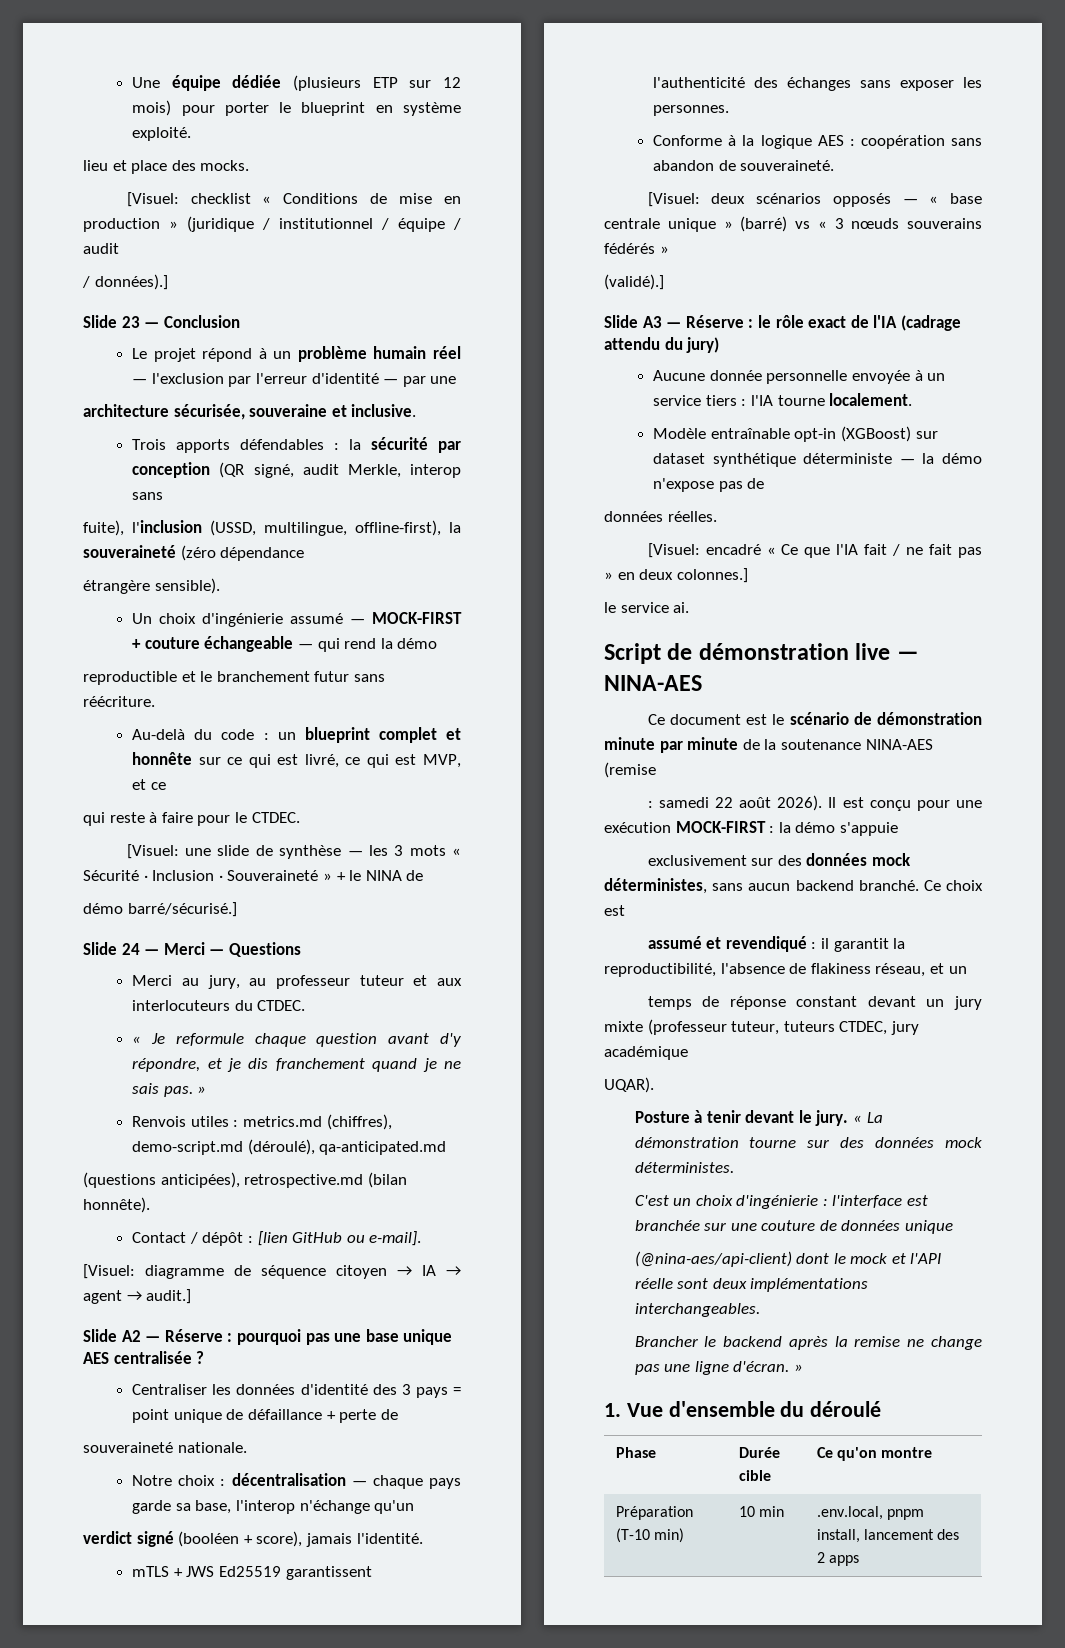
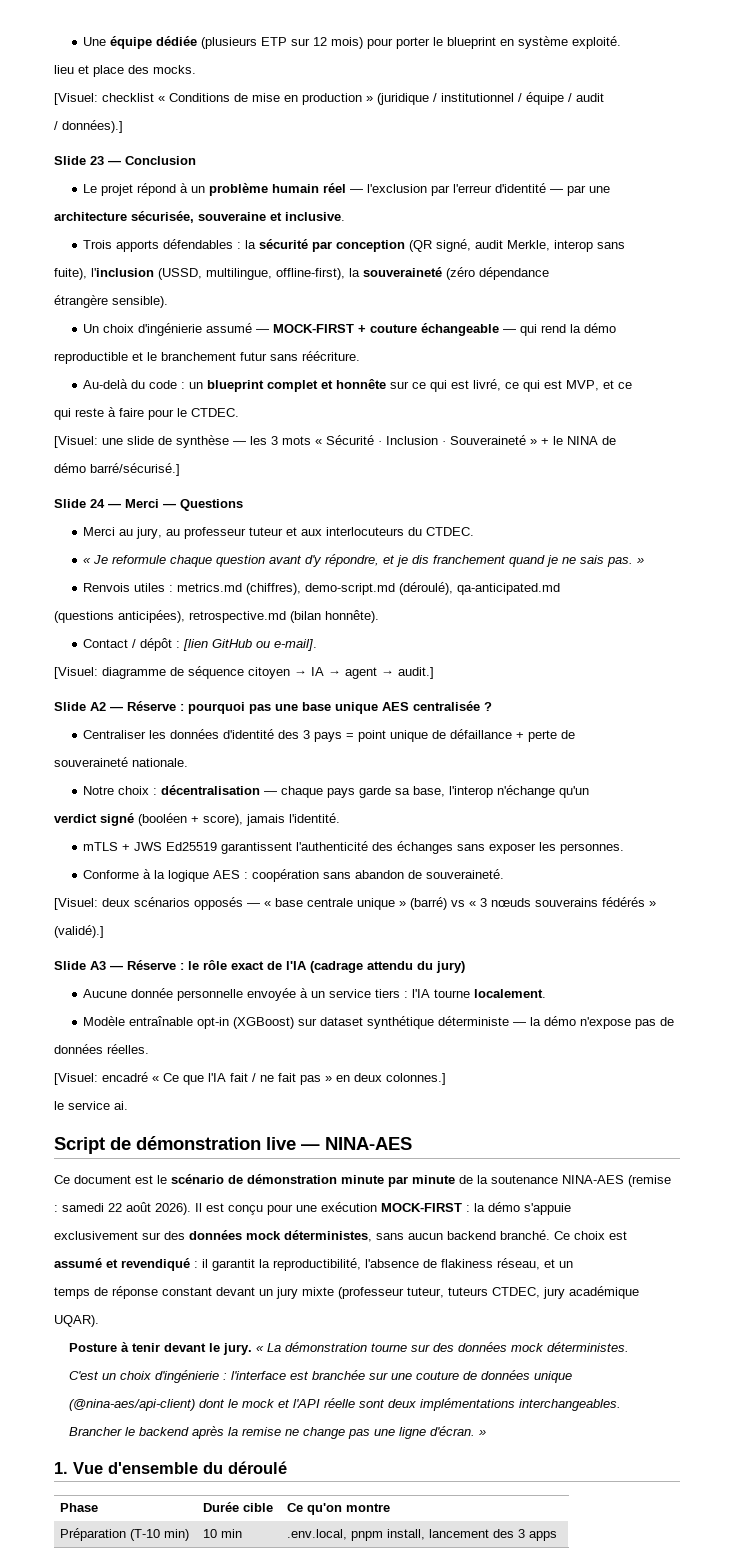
[816,1552,825,1563] 2 -> [518,1529,526,1538] 3

